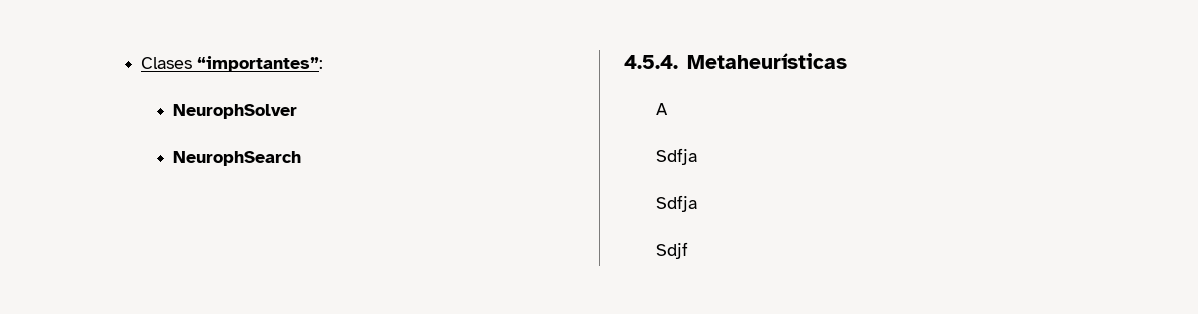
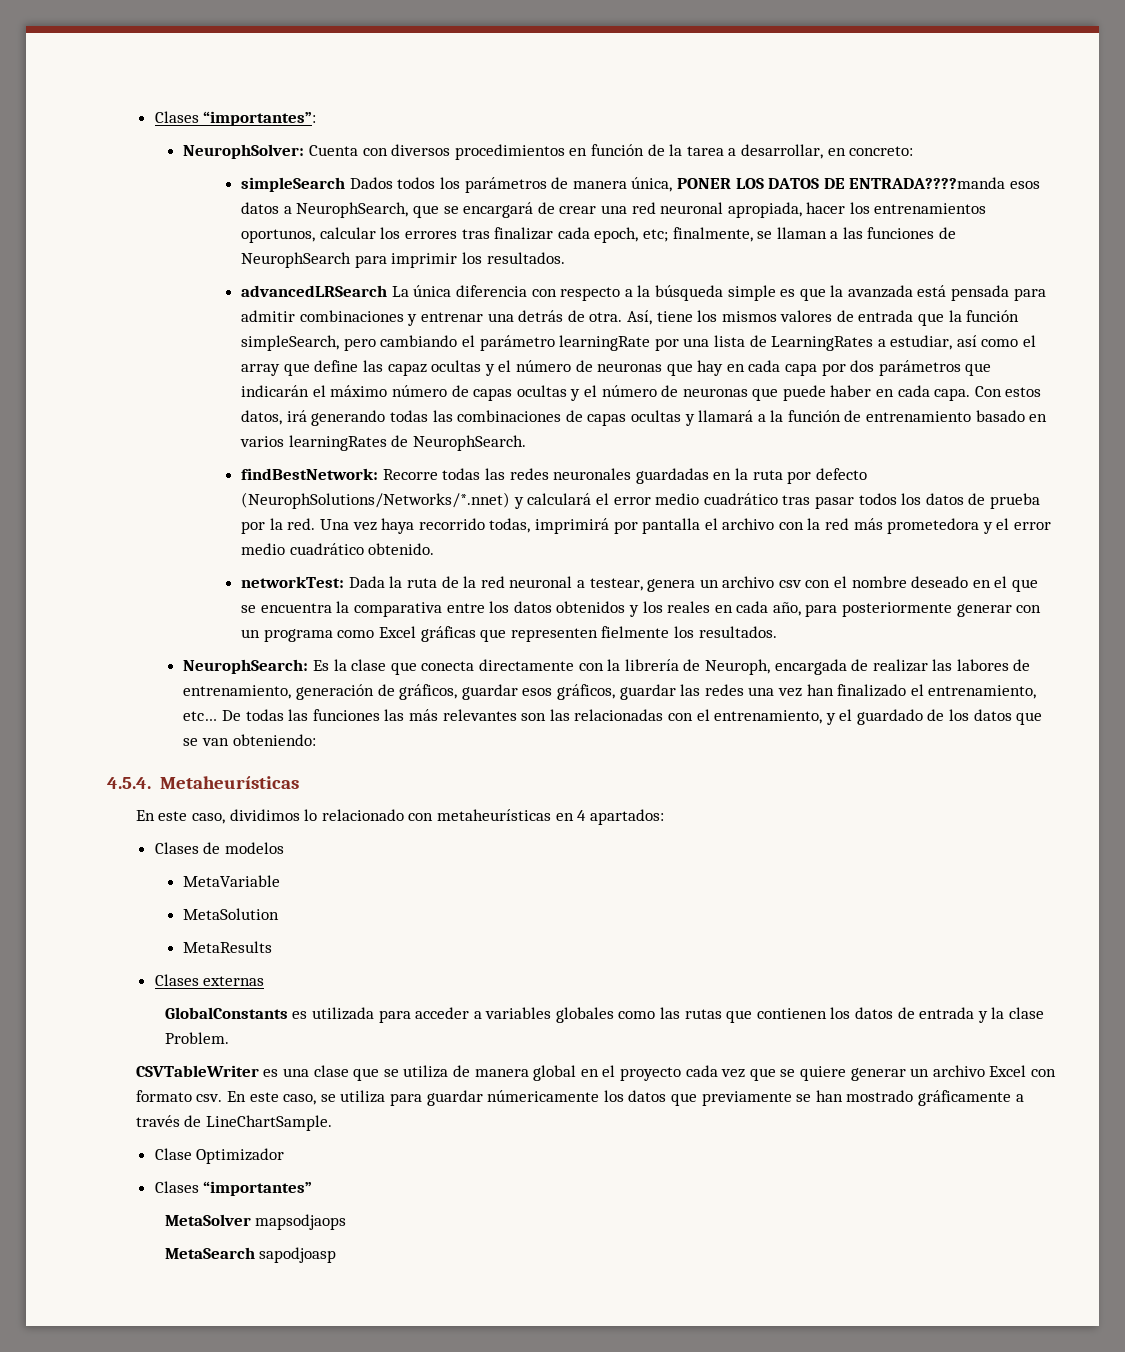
[173,104,298,119] [173,151,302,166] [624,53,847,69] [656,103,669,115] [656,148,698,165] [656,195,698,212] [656,242,689,259] NeurophSolver // NeurophSearch // 4.5.4. Metaheurísticas // A // Sdfja // Sdfja // Sdjf -> [183,144,914,160] [241,177,1040,193] [241,202,987,218] [241,227,957,243] [241,252,565,268] [241,285,1046,301] [241,310,1020,326] [241,335,1037,351] [241,360,992,376] [241,385,1042,401] [241,410,1048,426] [240,435,526,451] [241,468,867,484] [241,492,1040,509] [241,518,1052,534] [241,543,435,555] [241,576,1039,592] [241,601,1042,617] [241,626,777,642] [183,659,1031,675] [183,684,1037,700] [183,709,1043,725] [183,734,316,746] [107,776,299,789] [135,809,664,825] [154,842,284,854] [183,875,281,887] [183,908,280,920] [183,941,273,953] [154,974,265,986] [164,1007,1044,1023] [164,1032,229,1044] [135,1065,1056,1081] [135,1090,1024,1106] [135,1115,333,1131] [154,1148,285,1164] [154,1181,313,1196] [164,1214,347,1230] [164,1247,337,1263] NeurophSolver: Cuenta con diversos procedimientos en función de la tarea a desarrollar, en concreto: // simpleSearch Dados todos los parámetros de manera única, PONER LOS DATOS DE ENTRADA????manda esos datos a NeurophSearch, que se encargará de crear una red neuronal apropiada, hacer los entrenamientos oportunos, calcular los errores tras finalizar cada epoch, etc; finalmente, se llaman a las funciones de NeurophSearch para imprimir los resultados. // advancedLRSearch La única diferencia con respecto a la búsqueda simple es que la avanzada está pensada para admitir combinaciones y entrenar una detrás de otra. Así, tiene los mismos valores de entrada que la función simpleSearch, pero cambiando el parámetro learningRate por una lista de LearningRates a estudiar, así como el array que define las capaz ocultas y el número de neuronas que hay en cada capa por dos parámetros que indicarán el máximo número de capas ocultas y el número de neuronas que puede haber en cada capa. Con estos datos, irá generando todas las combinaciones de capas ocultas y llamará a la función de entrenamiento basado en varios learningRates de NeurophSearch. // findBestNetwork: Recorre todas las redes neuronales guardadas en la ruta por defecto (NeurophSolutions/Networks/*.nnet) y calculará el error medio cuadrático tras pasar todos los datos de prueba por la red. Una vez haya recorrido todas, imprimirá por pantalla el archivo con la red más prometedora y el error medio cuadrático obtenido. // networkTest: Dada la ruta de la red neuronal a testear, genera un archivo csv con el nombre deseado en el que se encuentra la comparativa entre los datos obtenidos y los reales en cada año, para posteriormente generar con un programa como Excel gráficas que representen fielmente los resultados. // NeurophSearch: Es la clase que conecta directamente con la librería de Neuroph, encargada de realizar las labores de entrenamiento, generación de gráficos, guardar esos gráficos, guardar las redes una vez han finalizado el entrenamiento, etc… De todas las funciones las más relevantes son las relacionadas con el entrenamiento, y el guardado de los datos que se van obteniendo: // 4.5.4. Metaheurísticas // En este caso, dividimos lo relacionado con metaheurísticas en 4 apartados: // Clases de modelos // MetaVariable // MetaSolution // MetaResults // Clases externas // GlobalConstants es utilizada para acceder a variables globales como las rutas que contienen los datos de entrada y la clase Problem. // CSVTableWriter es una clase que se utiliza de manera global en el proyecto cada vez que se quiere generar un archivo Excel con formato csv. En este caso, se utiliza para guardar númericamente los datos que previamente se han mostrado gráficamente a través de LineChartSample. // Clase Optimizador // Clases “importantes” // MetaSolver mapsodjaops // MetaSearch sapodjoasp

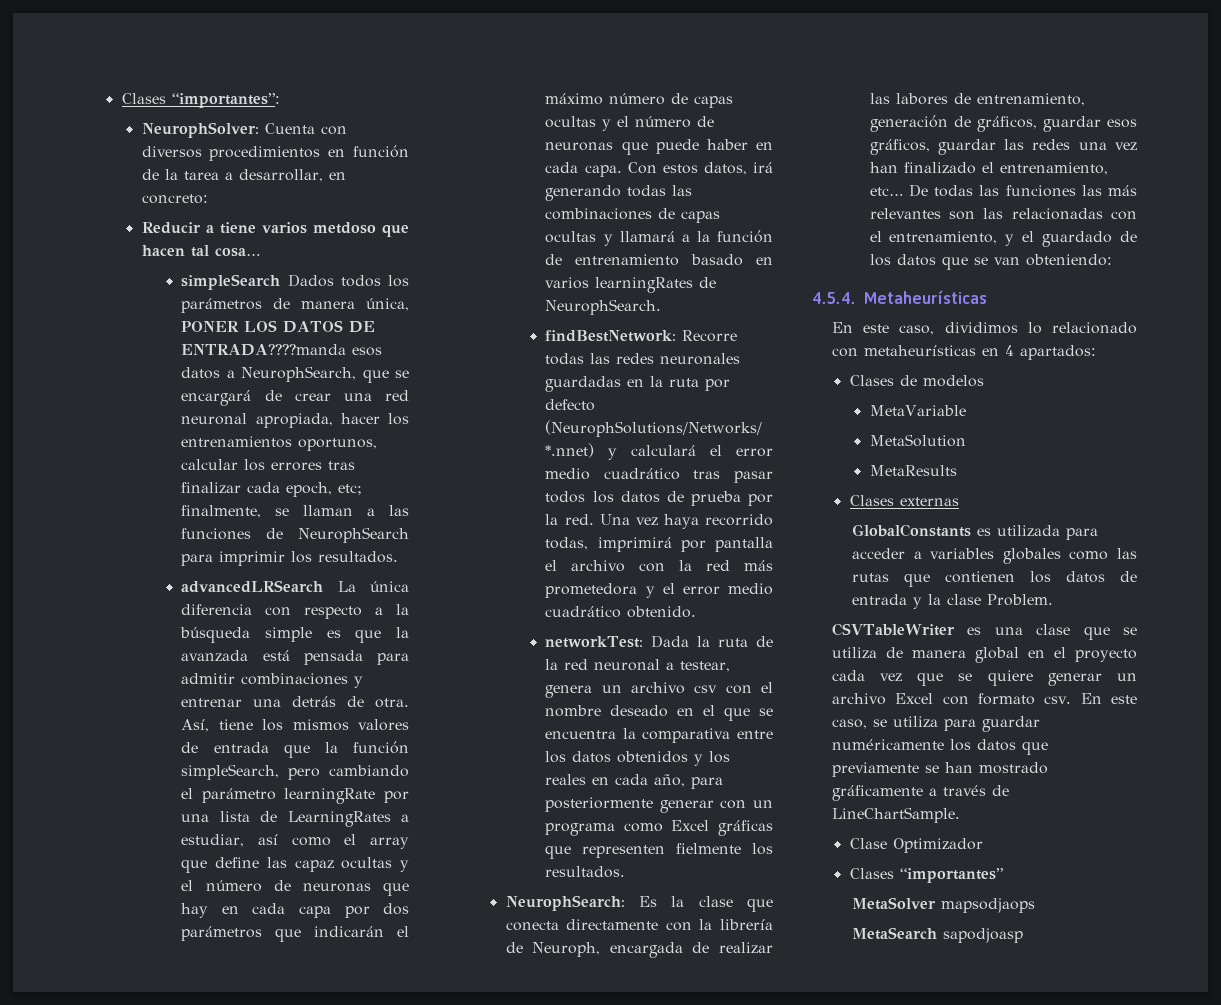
(914, 151) none -> [141,222,409,237] [141,245,260,257] // Reducir a tiene varios metdoso que hacen tal cosa…
[487,1090,600,1102] númericamente -> [831,739,944,750] numéricamente

